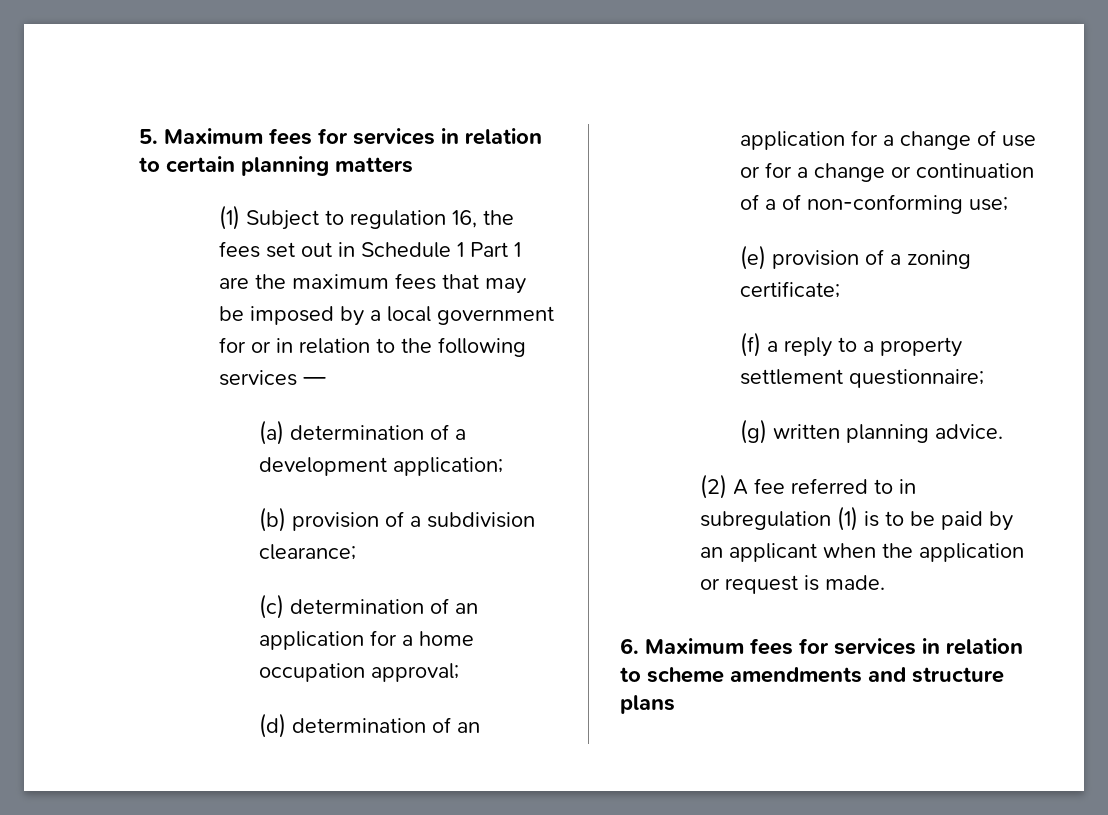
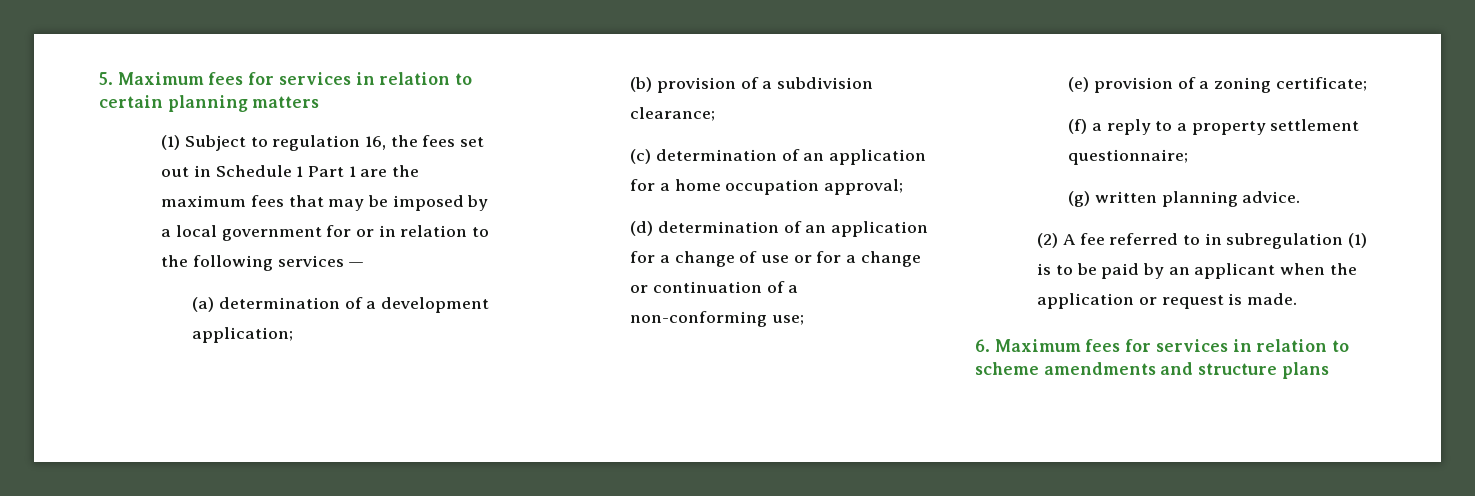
[781,194,801,210] of -> (799, 289) none

